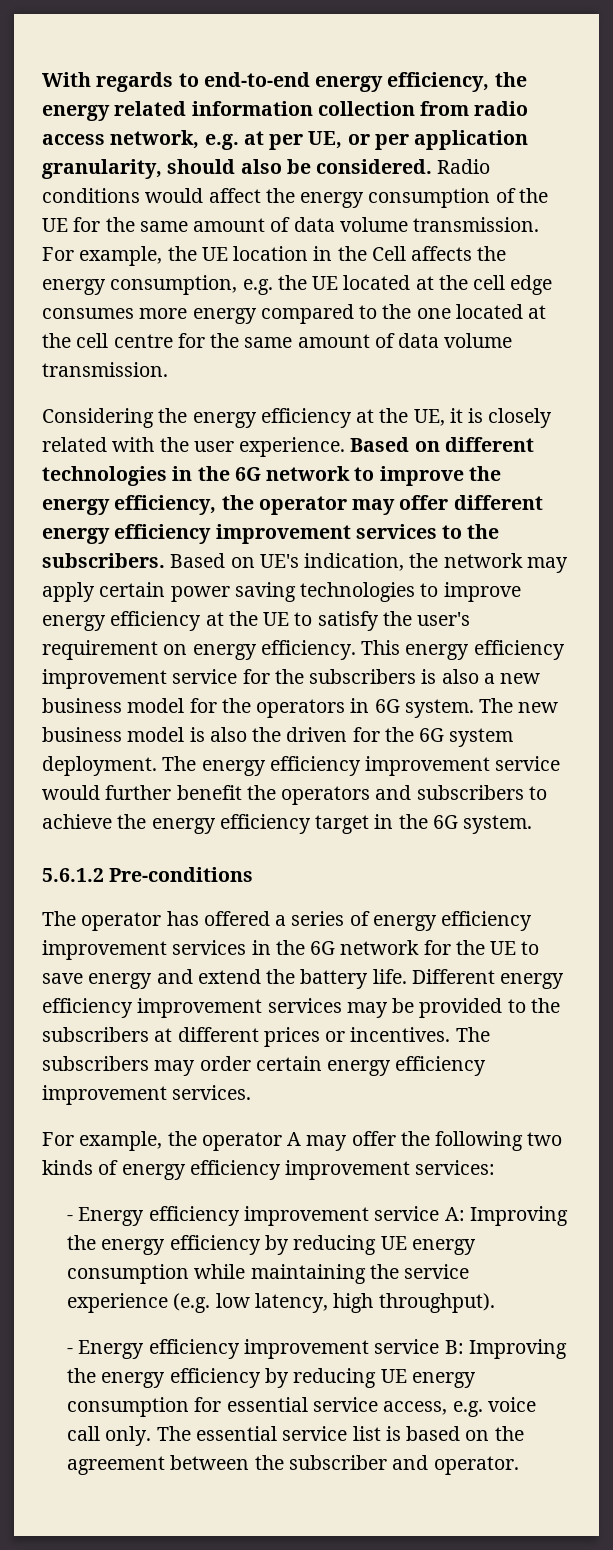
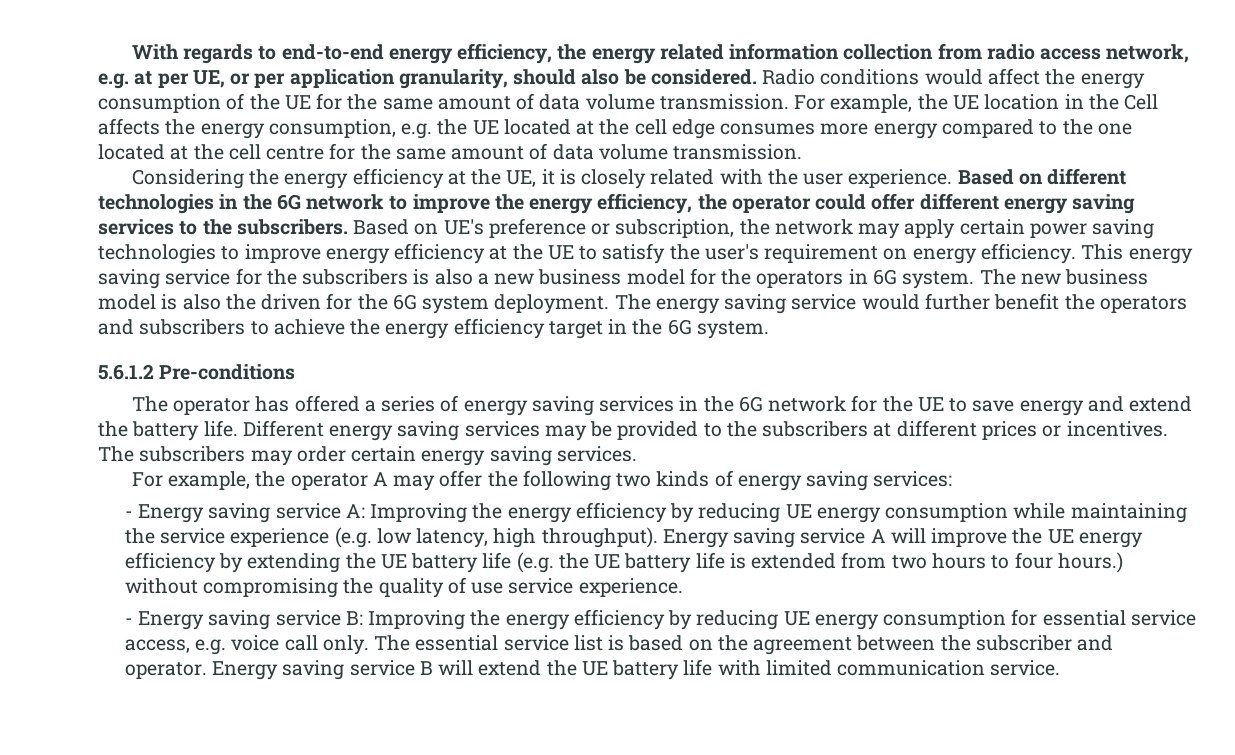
[352,499,396,515] may -> [815,194,867,210] could
[114,524,351,544] efficiency improvement -> [1072,194,1136,214] saving
[304,553,405,571] indication, -> [488,218,735,238] preference or subscription,
[473,640,565,660] [42,669,167,689] efficiency improvement -> [98,269,160,289] saving
[269,756,491,776] efficiency improvement -> [724,294,787,314] saving
[441,911,533,931] [42,940,167,960] efficiency improvement -> [531,396,594,416] saving
[42,998,263,1018] efficiency improvement -> [397,421,460,441] saving
[395,1056,487,1076] [42,1085,167,1105] efficiency improvement -> [489,446,552,466] saving
[189,1160,411,1180] efficiency improvement -> [806,471,869,491] saving
[148,1206,370,1226] efficiency improvement -> [208,503,271,523] saving
[67,1339,370,1359] // - Energy efficiency improvement -> [662,528,1144,548] [124,552,1123,573] [124,577,683,598] [124,610,271,630] Energy saving service A will improve the UE energy efficiency by extending the UE battery life (e.g. the UE battery life is extended from two hours to four hours.) without compromising the quality of use service experience. // - Energy saving
(519, 1465) none -> [212,659,1061,680] Energy saving service B will extend the UE battery life with limited communication service.

